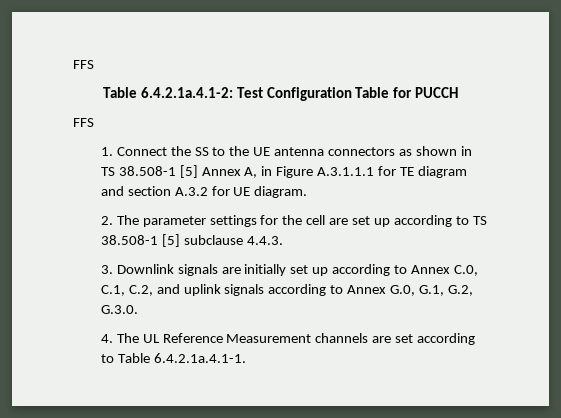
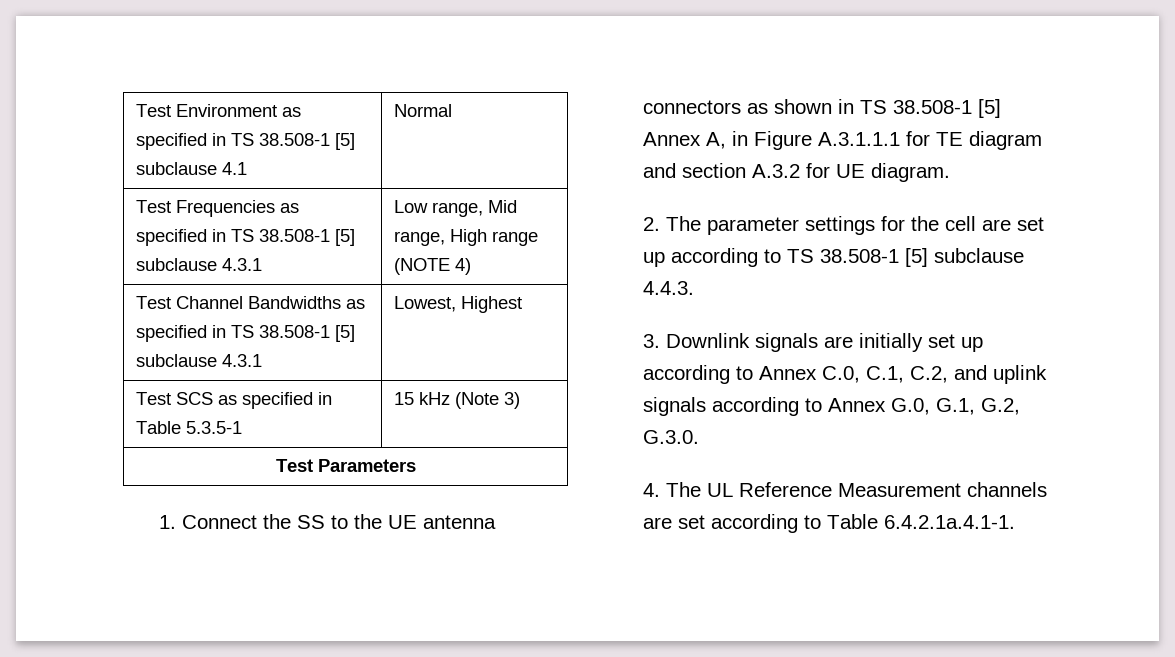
[73,60,94,69] [102,87,459,101] [73,118,94,127] FFS // Table 6.4.2.1a.4.1-2: Test Configuration Table for PUCCH // FFS -> [135,104,301,117] [135,133,355,150] [135,162,247,175] [393,104,452,117] [135,200,299,217] [135,229,355,246] [135,258,262,271] [393,200,517,217] [393,229,538,246] [393,258,471,275] [135,296,365,309] [135,325,355,342] [135,354,262,367] [393,296,522,313] [135,392,332,409] [135,421,242,434] [393,392,520,409] [275,459,416,472] Test Environment as specified in TS 38.508-1 [5] subclause 4.1 | Normal // Test Frequencies as specified in TS 38.508-1 [5] subclause 4.3.1 | Low range, Mid range, High range (NOTE 4) // Test Channel Bandwidths as specified in TS 38.508-1 [5] subclause 4.3.1 | Lowest, Highest // Test SCS as specified in Table 5.3.5-1 | 15 kHz (Note 3) // Test Parameters

